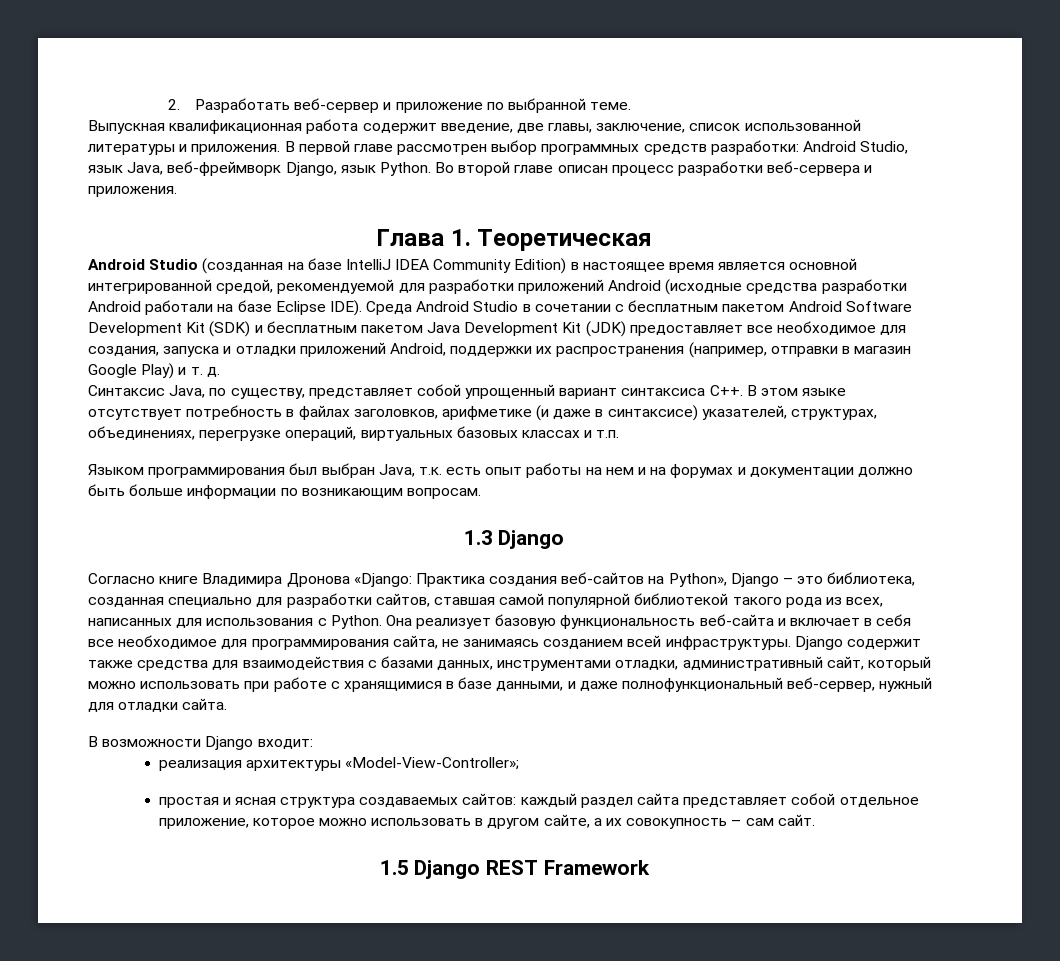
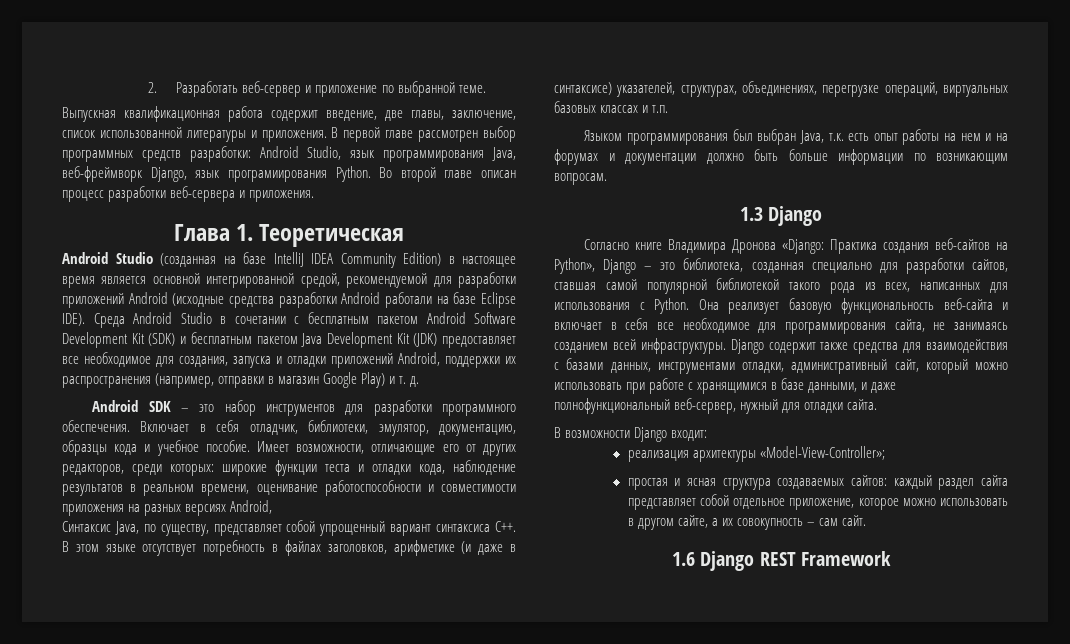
(123, 169) none -> [383,150,485,162] программирования
(376, 169) none -> [227,170,327,182] програмиирования
(220, 372) none -> [92,400,516,416] [62,420,517,436] [62,440,516,456] [62,460,516,476] [62,480,516,496] [62,500,273,516] // Android SDK – это набор инструментов для разработки программного обеспечения. Включает в себя отладчик, библиотеки, эмулятор, документацию, образцы кода и учебное пособие. Имеет возможности, отличающие его от других редакторов, среди которых: широкие функции теста и отладки кода, наблюдение результатов в реальном времени, оценивание работоспособности и совместимости приложения на разных версиях Android,
[379,860,409,875] 1.5 -> [671,552,695,566] 1.6

